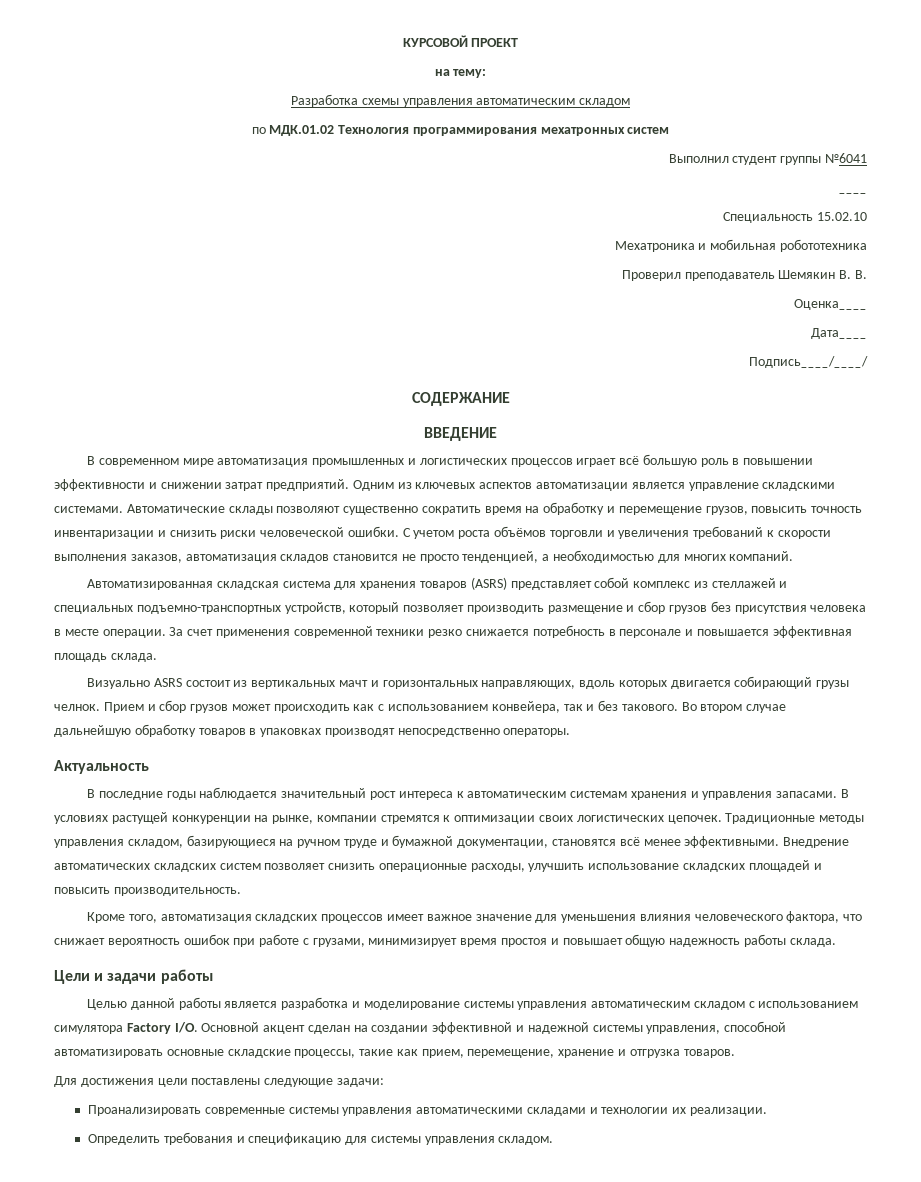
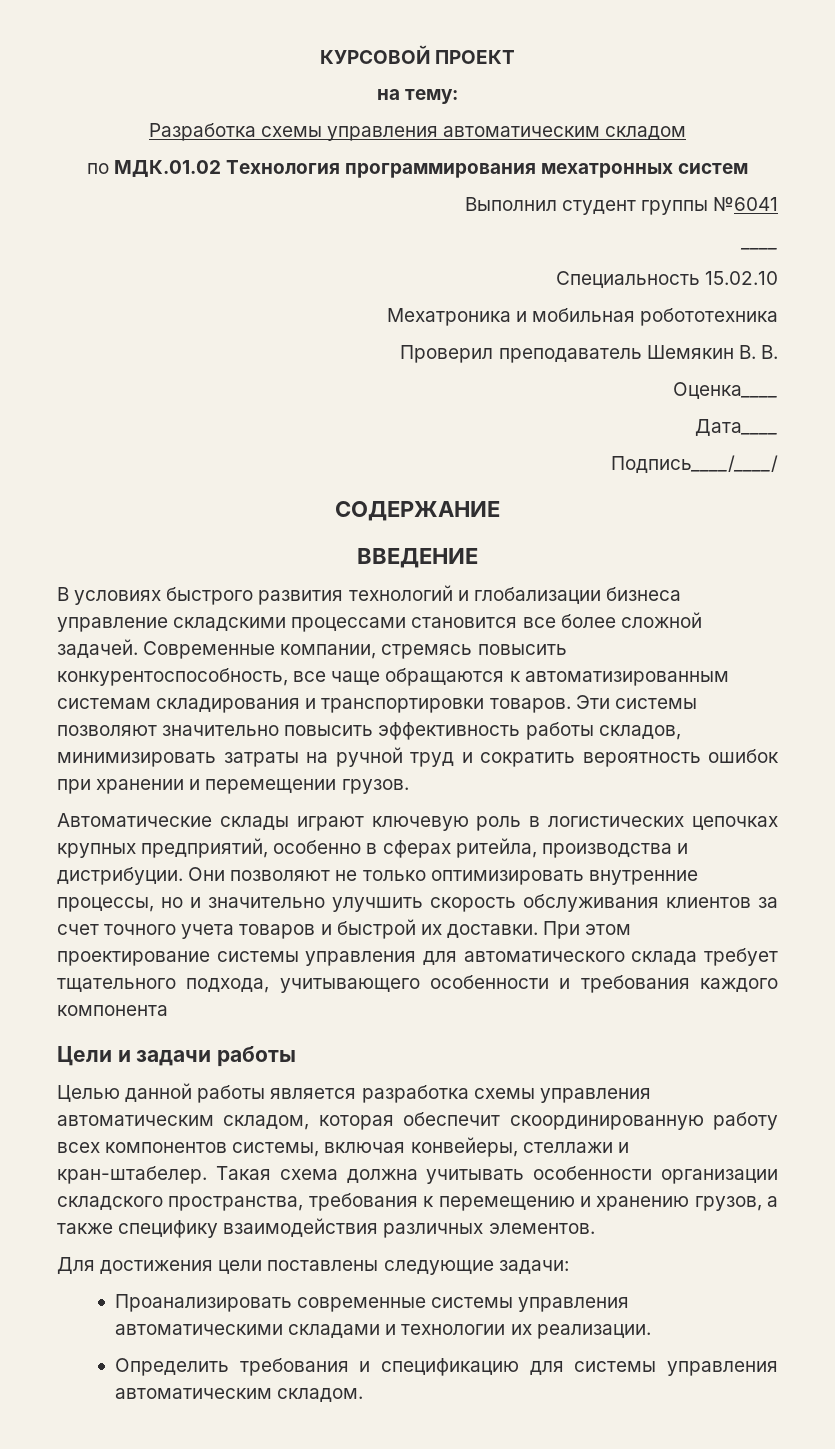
[98,454,814,467] [54,479,836,491] [54,502,863,515] [54,526,831,539] [54,550,794,563] [87,577,788,590] [54,601,867,614] [54,625,852,638] [54,653,157,662] [87,676,850,689] [54,700,787,713] [54,724,571,737] [54,760,149,774] [87,787,849,800] [54,812,865,824] [54,835,850,848] [54,860,822,872] [54,887,241,896] [87,911,863,923] [54,934,836,947] современном мире автоматизация промышленных и логистических процессов играет всё большую роль в повышении эффективности и снижении затрат предприятий. Одним из ключевых аспектов автоматизации является управление складскими системами. Автоматические склады позволяют существенно сократить время на обработку и перемещение грузов, повысить точность инвентаризации и снизить риски человеческой ошибки. С учетом роста объёмов торговли и увеличения требований к скорости выполнения заказов, автоматизация складов становится не просто тенденцией, а необходимостью для многих компаний. // Автоматизированная складская система для хранения товаров (ASRS) представляет собой комплекс из стеллажей и специальных подъемно-транспортных устройств, который позволяет производить размещение и сбор грузов без присутствия человека в месте операции. За счет применения современной техники резко снижается потребность в персонале и повышается эффективная площадь склада. // Визуально ASRS состоит из вертикальных мачт и горизонтальных направляющих, вдоль которых двигается собирающий грузы челнок. Прием и сбор грузов может происходить как с использованием конвейера, так и без такового. Во втором случае дальнейшую обработку товаров в упаковках производят непосредственно операторы. // Актуальность // В последние годы наблюдается значительный рост интереса к автоматическим системам хранения и управления запасами. В условиях растущей конкуренции на рынке, компании стремятся к оптимизации своих логистических цепочек. Традиционные методы управления складом, базирующиеся на ручном труде и бумажной документации, становятся всё менее эффективными. Внедрение автоматических складских систем позволяет снизить операционные расходы, улучшить использование складских площадей и повысить производительность. // Кроме того, автоматизация складских процессов имеет важное значение для уменьшения влияния человеческого фактора, что снижает вероятность ошибок при работе с грузами, минимизирует время простоя и повышает общую надежность работы склада. -> [74,585,681,605] [57,612,702,632] [57,639,567,659] [57,668,729,686] [57,695,697,713] [57,722,681,740] [57,747,779,767] [57,779,409,794] [57,813,779,831] [57,838,688,858] [57,867,698,885] [57,894,778,912] [57,919,632,939] [57,948,778,966] [57,975,778,993] [57,1005,168,1016] условиях быстрого развития технологий и глобализации бизнеса управление складскими процессами становится все более сложной задачей. Современные компании, стремясь повысить конкурентоспособность, все чаще обращаются к автоматизированным системам складирования и транспортировки товаров. Эти системы позволяют значительно повысить эффективность работы складов, минимизировать затраты на ручной труд и сократить вероятность ошибок при хранении и перемещении грузов. // Автоматические склады играют ключевую роль в логистических цепочках крупных предприятий, особенно в сферах ритейла, производства и дистрибуции. Они позволяют не только оптимизировать внутренние процессы, но и значительно улучшить скорость обслуживания клиентов за счет точного учета товаров и быстрой их доставки. При этом проектирование системы управления для автоматического склада требует тщательного подхода, учитывающего особенности и требования каждого компонента
[351,1001,859,1010] [54,1021,787,1034] [54,1049,735,1058] и моделирование системы управления автоматическим складом с использованием симулятора Factory I/O. Основной акцент сделан на создании эффективной и надежной системы управления, способной автоматизировать основные складские процессы, такие как прием, перемещение, хранение и отгрузка товаров. -> [473,1088,651,1103] [57,1112,778,1130] [57,1137,629,1157] [57,1166,778,1184] [57,1193,778,1211] [57,1218,595,1238] схемы управления автоматическим складом, которая обеспечит скоординированную работу всех компонентов системы, включая конвейеры, стеллажи и кран-штабелер. Такая схема должна учитывать особенности организации складского пространства, требования к перемещению и хранению грузов, а также специфику взаимодействия различных элементов.
(495, 1140) none -> [115,1388,273,1399] автоматическим

